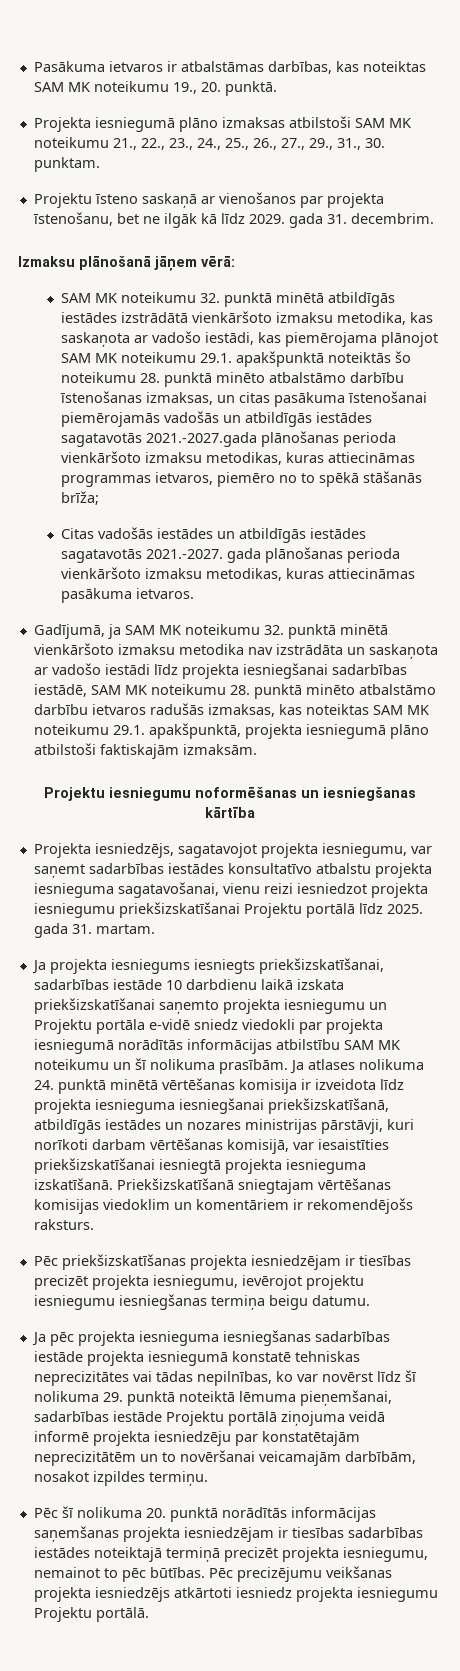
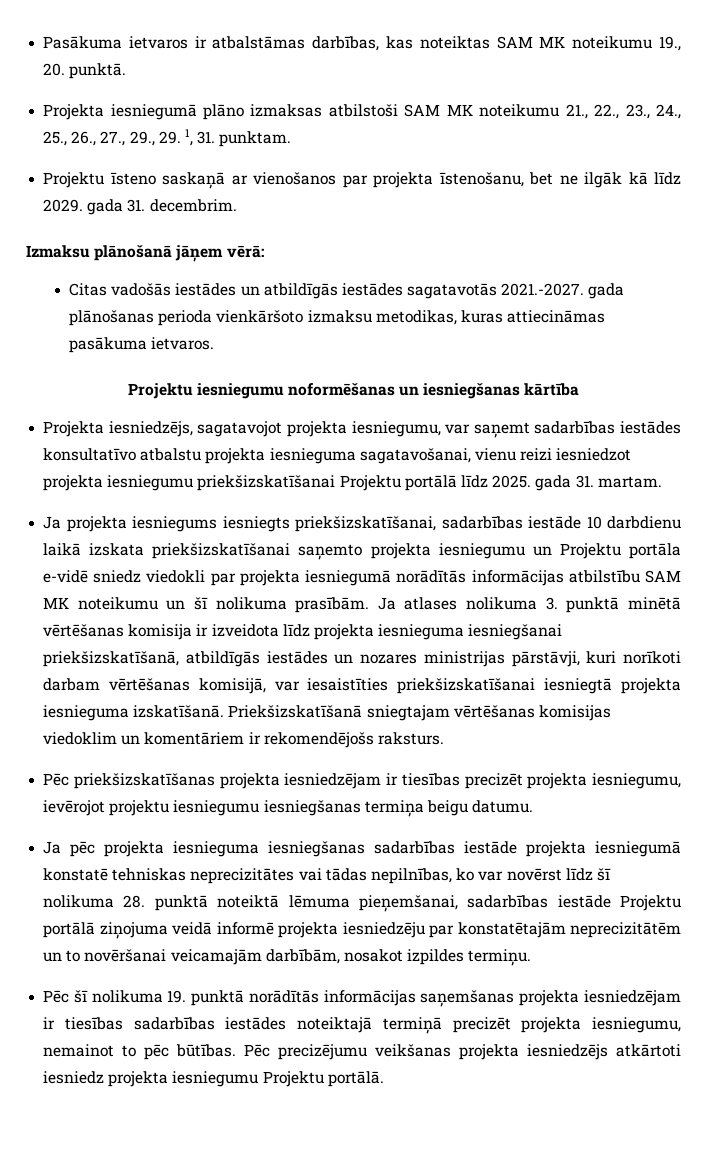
[336,138,385,150] 31., 30. -> [158,129,216,146] 29. 1, 31.
[60,292,395,307] [60,311,433,325] [60,331,438,347] [60,351,411,367] [60,372,404,387] [59,391,427,407] [60,411,372,427] [60,431,396,447] [60,451,415,465] [60,471,422,487] [60,491,99,505] // SAM MK noteikumu 32. punktā minētā atbildīgās iestādes izstrādātā vienkāršoto izmaksu metodika, kas saskaņota ar vadošo iestādi, kas piemērojama plānojot SAM MK noteikumu 29.1. apakšpunktā noteiktās šo noteikumu 28. punktā minēto atbalstāmo darbību īstenošanas izmaksas, un citas pasākuma īstenošanai piemērojamās vadošās un atbildīgās iestādes sagatavotās 2021.-2027.gada plānošanas perioda vienkāršoto izmaksu metodikas, kuras attiecināmas programmas ietvaros, piemēro no to spēkā stāšanās brīža; -> (264, 251) none
[33,624,388,639] [33,643,438,659] [33,663,407,679] [33,684,436,699] [33,703,429,717] [33,723,429,739] [33,743,257,759] // Gadījumā, ja SAM MK noteikumu 32. punktā minētā vienkāršoto izmaksu metodika nav izstrādāta un saskaņota ar vadošo iestādi līdz projekta iesniegšanai sadarbības iestādē, SAM MK noteikumu 28. punktā minēto atbalstāmo darbību ietvaros radušās izmaksas, kas noteiktas SAM MK noteikumu 29.1. apakšpunktā, projekta iesniegumā plāno atbilstoši faktiskajām izmaksām. -> (215, 343) none
[33,1080,54,1090] 24. -> [545,597,558,610] 3.
[102,1392,123,1402] 29. -> [123,895,146,908] 28.
[145,1508,166,1518] 20. -> [167,990,187,1003] 19.

